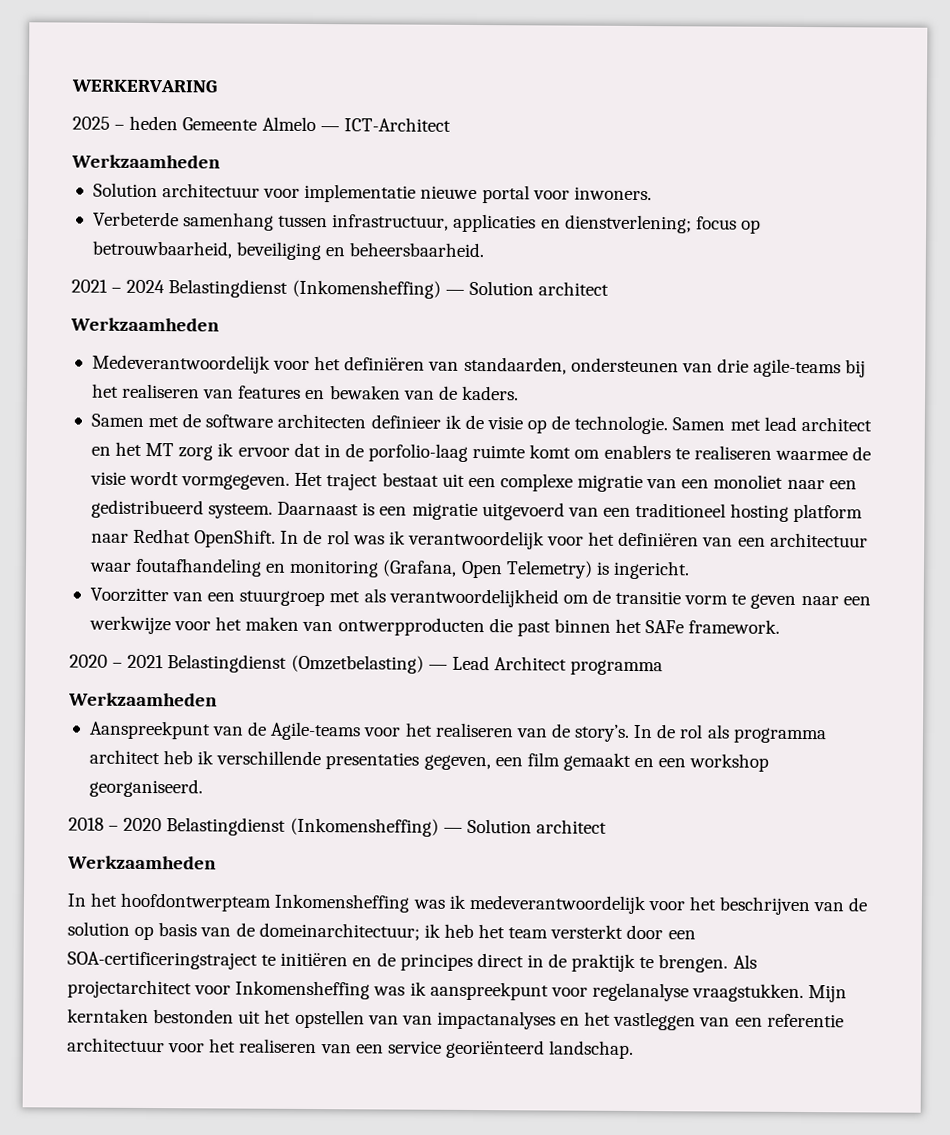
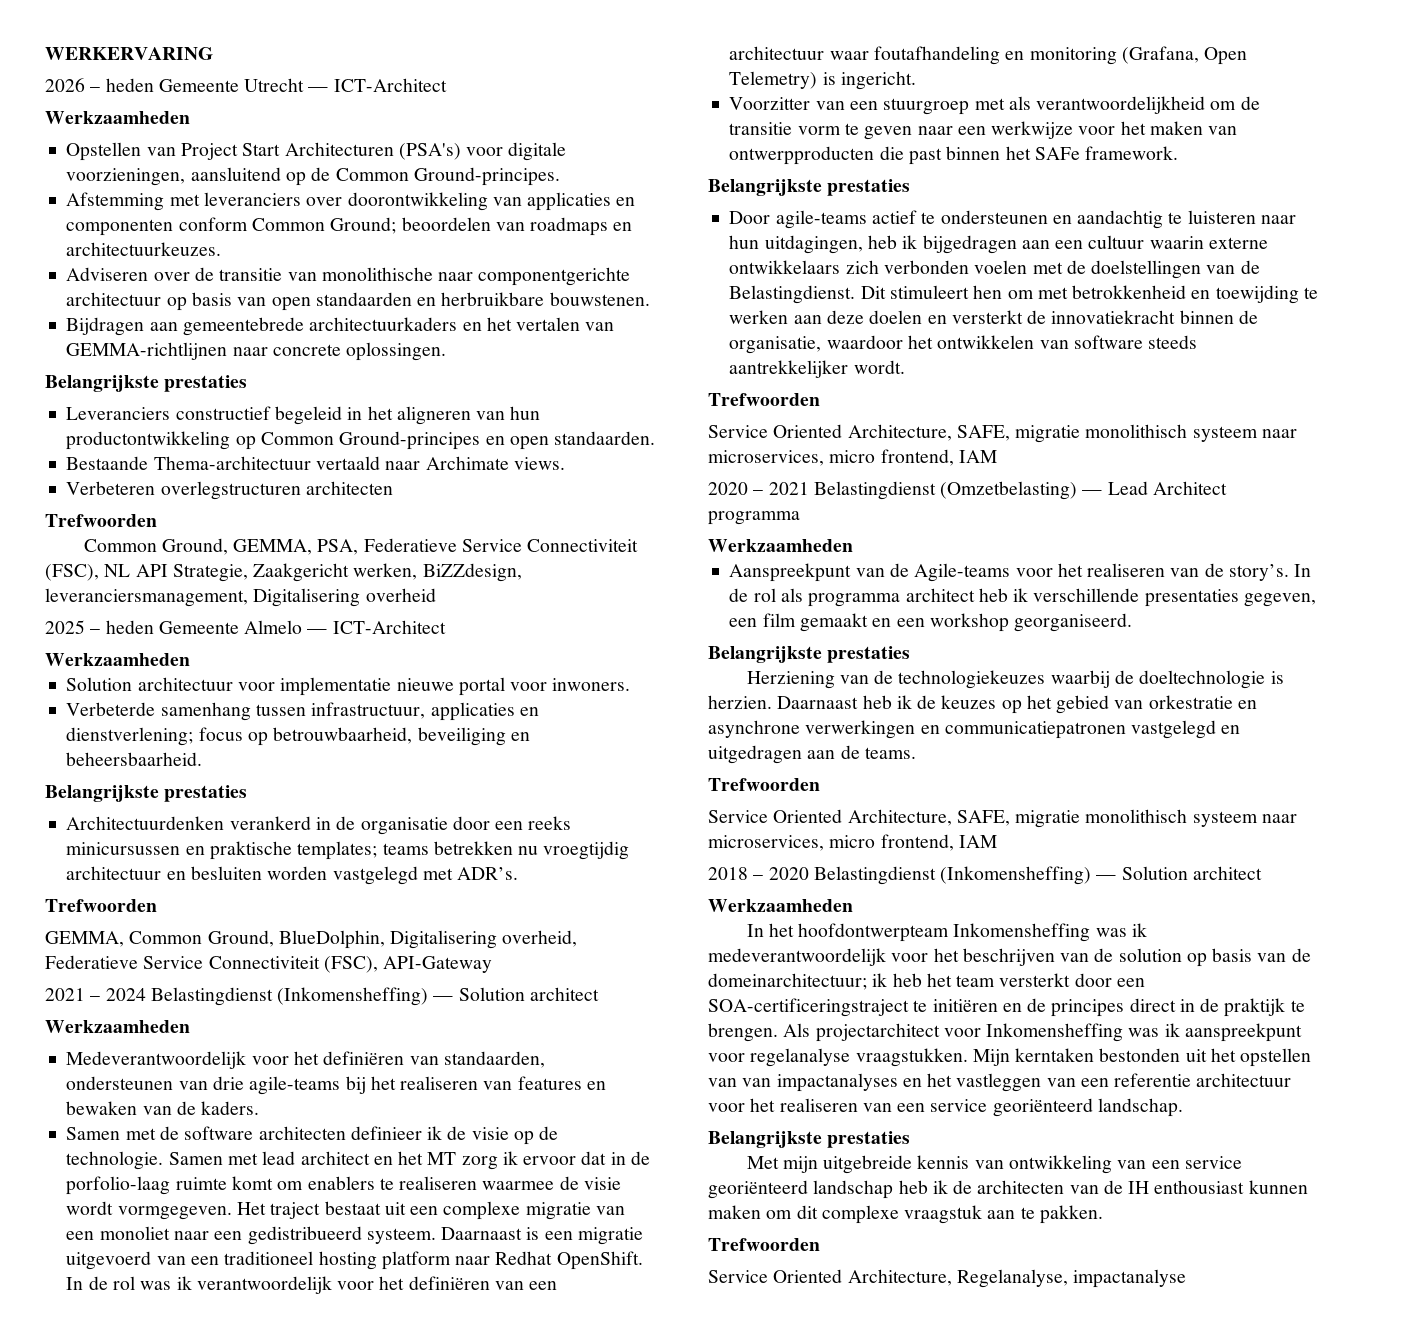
(217, 86) none -> [45,78,447,92] [45,111,190,124] [66,142,567,161] [66,167,560,186] [66,192,636,211] [66,217,633,236] [66,242,222,256] [66,267,631,286] [66,292,650,311] [66,317,615,336] [66,342,447,361] [45,375,248,392] [66,406,541,425] [66,431,656,450] [66,456,565,470] [66,481,393,500] [45,514,157,527] [83,538,639,555] [45,563,522,582] [45,588,436,607] // 2026 – heden Gemeente Utrecht — ICT-Architect // Werkzaamheden // Opstellen van Project Start Architecturen (PSA's) voor digitale voorzieningen, aansluitend op de Common Ground-principes. // Afstemming met leveranciers over doorontwikkeling van applicaties en componenten conform Common Ground; beoordelen van roadmaps en architectuurkeuzes. // Adviseren over de transitie van monolithische naar componentgerichte architectuur op basis van open standaarden en herbruikbare bouwstenen. // Bijdragen aan gemeentebrede architectuurkaders en het vertalen van GEMMA-richtlijnen naar concrete oplossingen. // Belangrijkste prestaties // Leveranciers constructief begeleid in het aligneren van hun productontwikkeling op Common Ground-principes en open standaarden. // Bestaande Thema-architectuur vertaald naar Archimate views. // Verbeteren overlegstructuren architecten // Trefwoorden // Common Ground, GEMMA, PSA, Federatieve Service Connectiviteit (FSC), NL API Strategie, Zaakgericht werken, BiZZdesign, leveranciersmanagement, Digitalisering overheid
(485, 250) none -> [45,785,248,802] [66,816,572,835] [66,841,630,860] [66,866,519,885] [45,899,157,912] [45,930,578,949] [45,955,493,973] // Belangrijkste prestaties // Architectuurdenken verankerd in de organisatie door een reeks minicursussen en praktische templates; teams betrekken nu vroegtijdig architectuur en besluiten worden vastgelegd met ADR’s. // Trefwoorden // GEMMA, Common Ground, BlueDolphin, Digitalisering overheid, Federatieve Service Connectiviteit (FSC), API-Gateway
(781, 626) none -> [708,179,911,196] [729,210,1296,229] [729,235,1268,254] [729,260,1260,279] [729,285,1318,304] [729,310,1258,324] [729,335,1198,354] [729,360,905,378] [708,393,820,406] [708,424,1297,443] [708,449,997,466] // Belangrijkste prestaties // Door agile-teams actief te ondersteunen en aandachtig te luisteren naar hun uitdagingen, heb ik bijgedragen aan een cultuur waarin externe ontwikkelaars zich verbonden voelen met de doelstellingen van de Belastingdienst. Dit stimuleert hen om met betrokkenheid en toewijding te werken aan deze doelen en versterkt de innovatiekracht binnen de organisatie, waardoor het ontwikkelen van software steeds aantrekkelijker wordt. // Trefwoorden // Service Oriented Architecture, SAFE, migratie monolithisch systeem naar microservices, micro frontend, IAM
(203, 788) none -> [708,646,911,663] [746,670,1284,689] [708,695,1257,714] [708,720,1241,739] [708,745,916,764] [708,778,820,791] [708,809,1297,828] [708,834,997,851] // Belangrijkste prestaties // Herziening van de technologiekeuzes waarbij de doeltechnologie is herzien. Daarnaast heb ik de keuzes op het gebied van orkestratie en asynchrone verwerkingen en communicatiepatronen vastgelegd en uitgedragen aan de teams. // Trefwoorden // Service Oriented Architecture, SAFE, migratie monolithisch systeem naar microservices, micro frontend, IAM
(635, 1049) none -> [708,1131,911,1148] [746,1155,1242,1174] [708,1180,1308,1199] [708,1205,1103,1224] [708,1238,820,1251] [708,1269,1187,1288] // Belangrijkste prestaties // Met mijn uitgebreide kennis van ontwikkeling van een service georiënteerd landschap heb ik de architecten van de IH enthousiast kunnen maken om dit complexe vraagstuk aan te pakken. // Trefwoorden // Service Oriented Architecture, Regelanalyse, impactanalyse

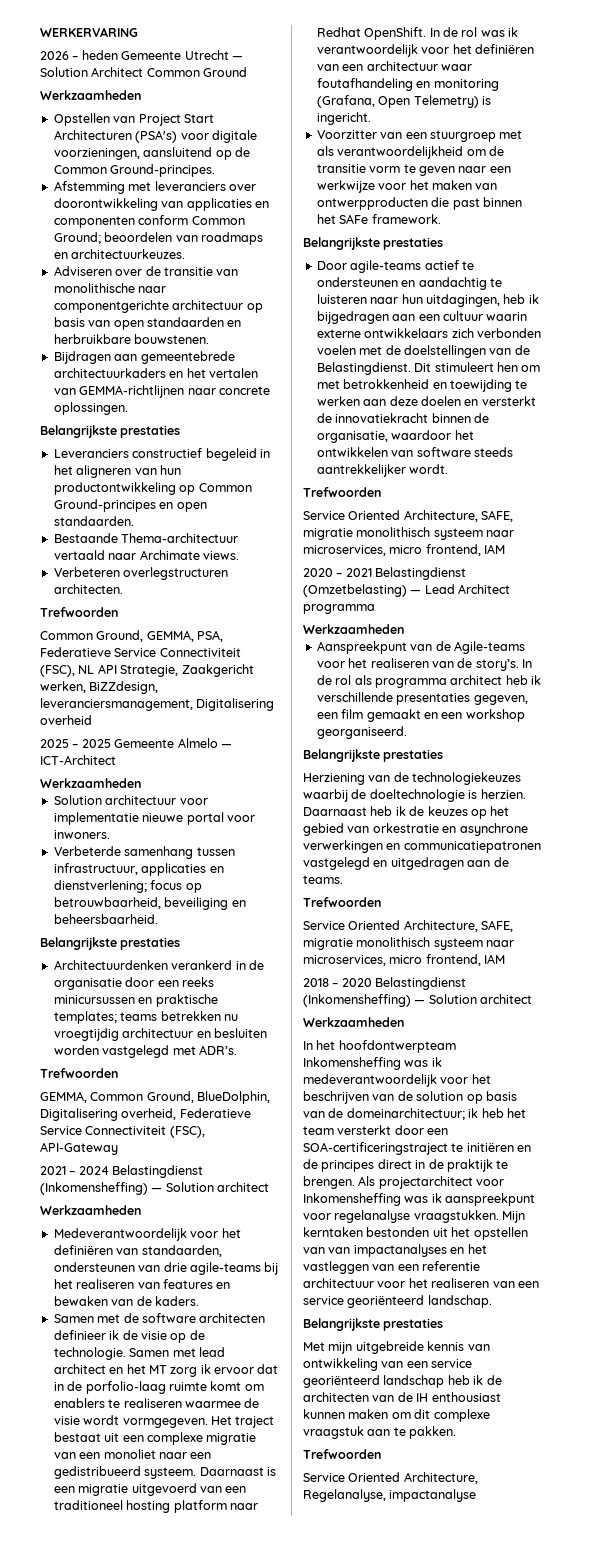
[333,78,447,92] ICT-Architect -> [40,67,248,77] Solution Architect Common Ground
[305,481,393,495] architecten -> [53,584,123,594] architecten.
[105,620,154,634] heden -> [81,739,111,748] 2025

